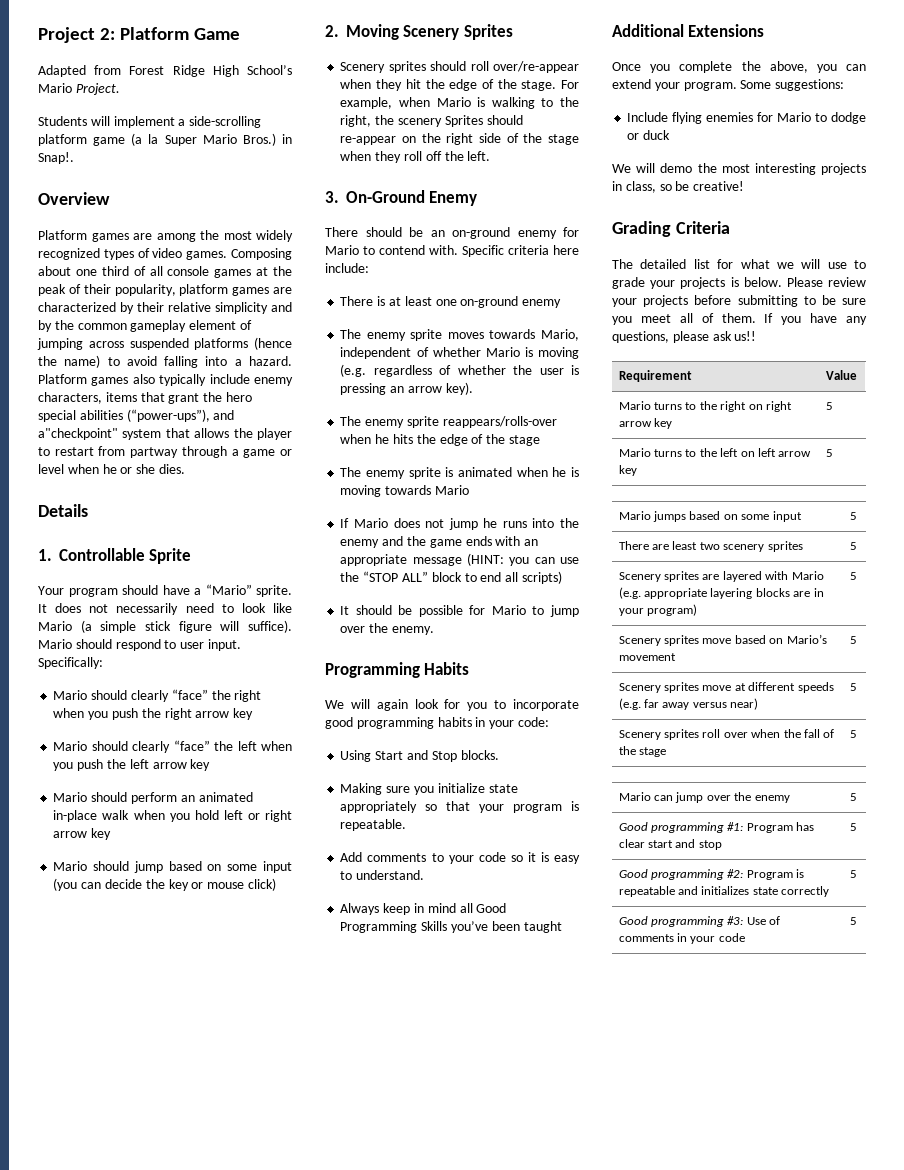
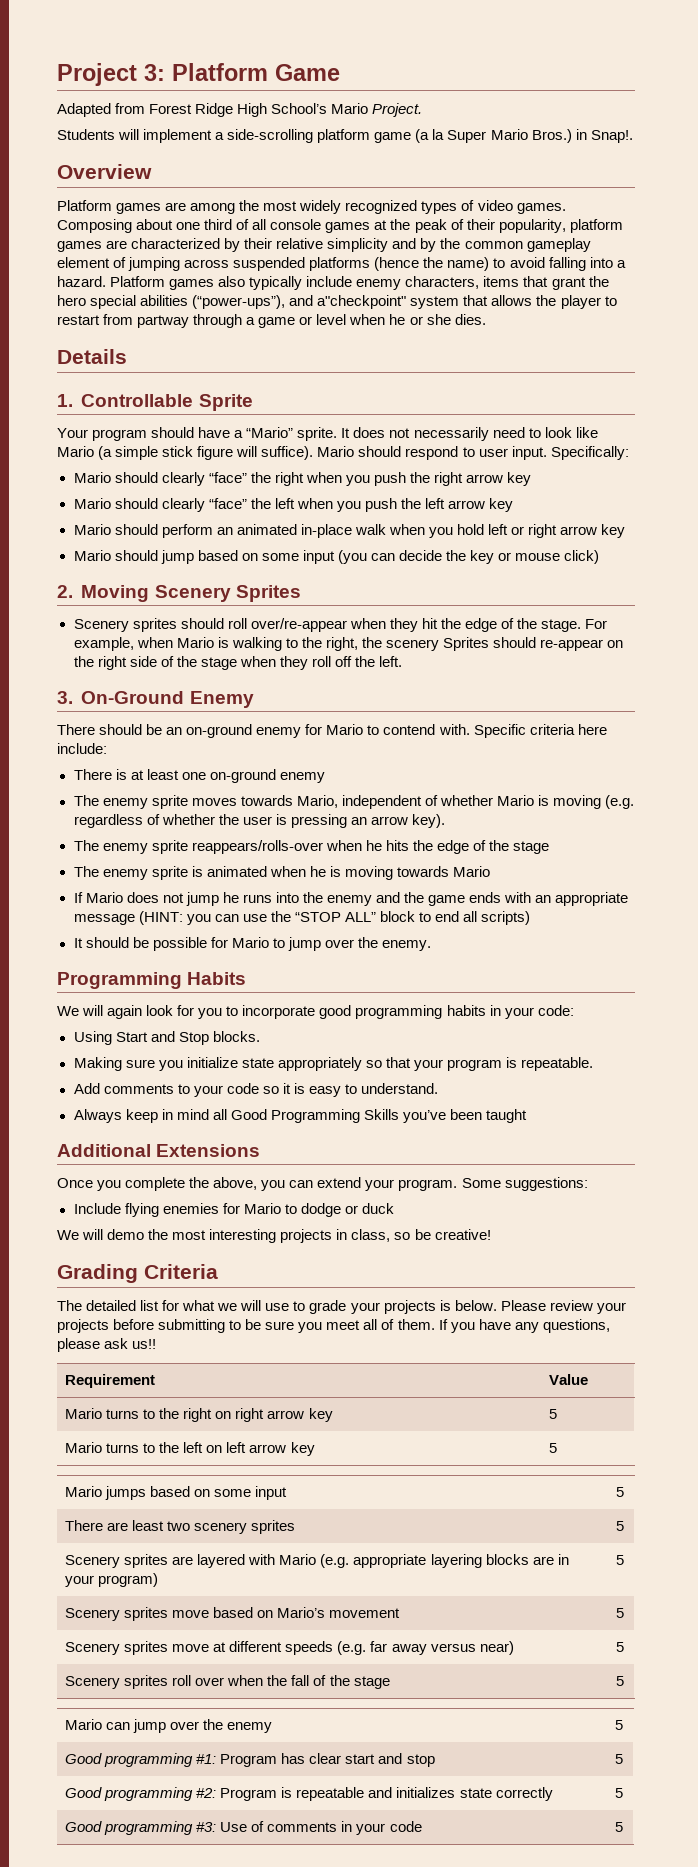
[100,28,116,40] 2: -> [144,64,165,81] 3:

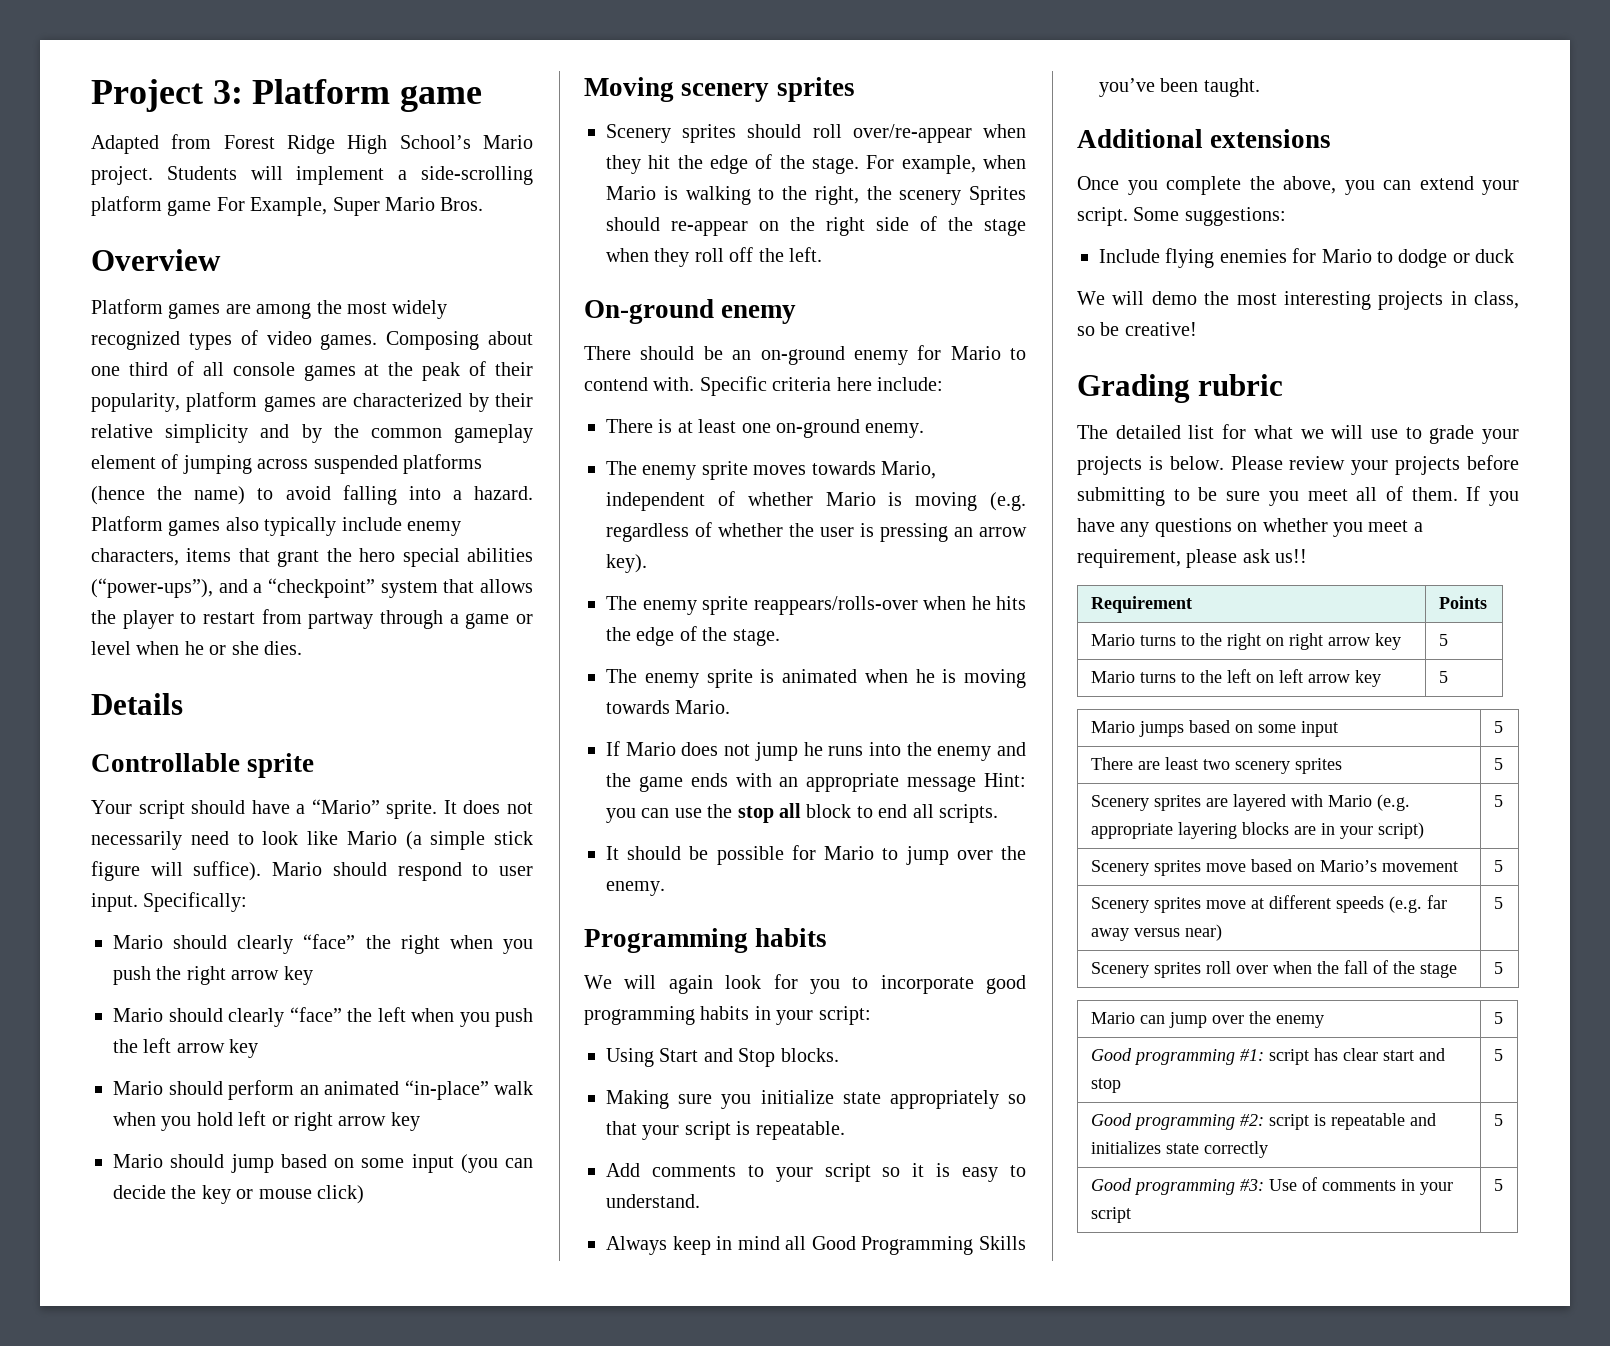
[275,64,340,81] Game -> [400,85,483,112] game
[372,103,423,117] Project. // -> [91,166,153,185] project.
[415,129,633,143] (a la Super Mario Bros.) in Snap!. -> [216,197,484,216] For Example, Super Mario Bros.
[317,295,407,309] a"checkpoint" -> [253,578,375,598] a “checkpoint”
[57,394,253,411] 1. Controllable Sprite -> [91,753,315,778] Controllable sprite
[92,429,148,441] program -> [138,800,185,819] script
[300,524,352,538] in-place -> [404,1080,489,1100] “in-place”
[57,585,301,602] 2. Moving Scenery Sprites -> [584,77,855,102] Moving scenery sprites
[57,691,254,708] 3. On-Ground Enemy -> [584,299,797,324] On-ground enemy
[279,772,325,783] enemy -> [865,423,925,438] enemy.
[513,841,550,854] stage -> [732,629,780,646] stage.
[453,866,491,877] Mario -> [675,700,731,714] Mario.
[138,911,183,925] (HINT: -> [984,773,1026,787] Hint:
[294,912,376,922] “STOP ALL” -> [737,803,801,823] stop all
[481,911,531,925] scripts) -> [939,804,998,823] scripts.
[187,972,247,985] Habits -> [755,928,828,947] habits
[537,1005,574,1016] code: -> [818,1006,871,1025] script:
[446,1059,502,1071] program -> [684,1121,731,1140] script
[226,1083,259,1094] code -> [824,1163,871,1182] script
[486,1109,527,1123] taught -> [1203,78,1260,97] taught.
[156,1144,261,1157] Extensions -> [1210,129,1332,148] extensions
[398,1179,458,1191] program. -> [1077,207,1128,226] script.
[144,1264,218,1279] Criteria -> [1198,374,1284,396] rubric
[542,1319,610,1333] questions, -> [1154,518,1423,537] [1077,549,1181,568] questions on whether you meet a requirement,
[549,1374,589,1385] Value -> [1438,596,1487,609] Points
[98,1573,159,1587] program) -> [1377,822,1424,839] script)
[220,1754,278,1767] Program -> [1268,1049,1309,1065] script
[220,1788,278,1801] Program -> [1268,1114,1309,1130] script
[389,1821,422,1832] code -> [1090,1207,1131,1223] script

